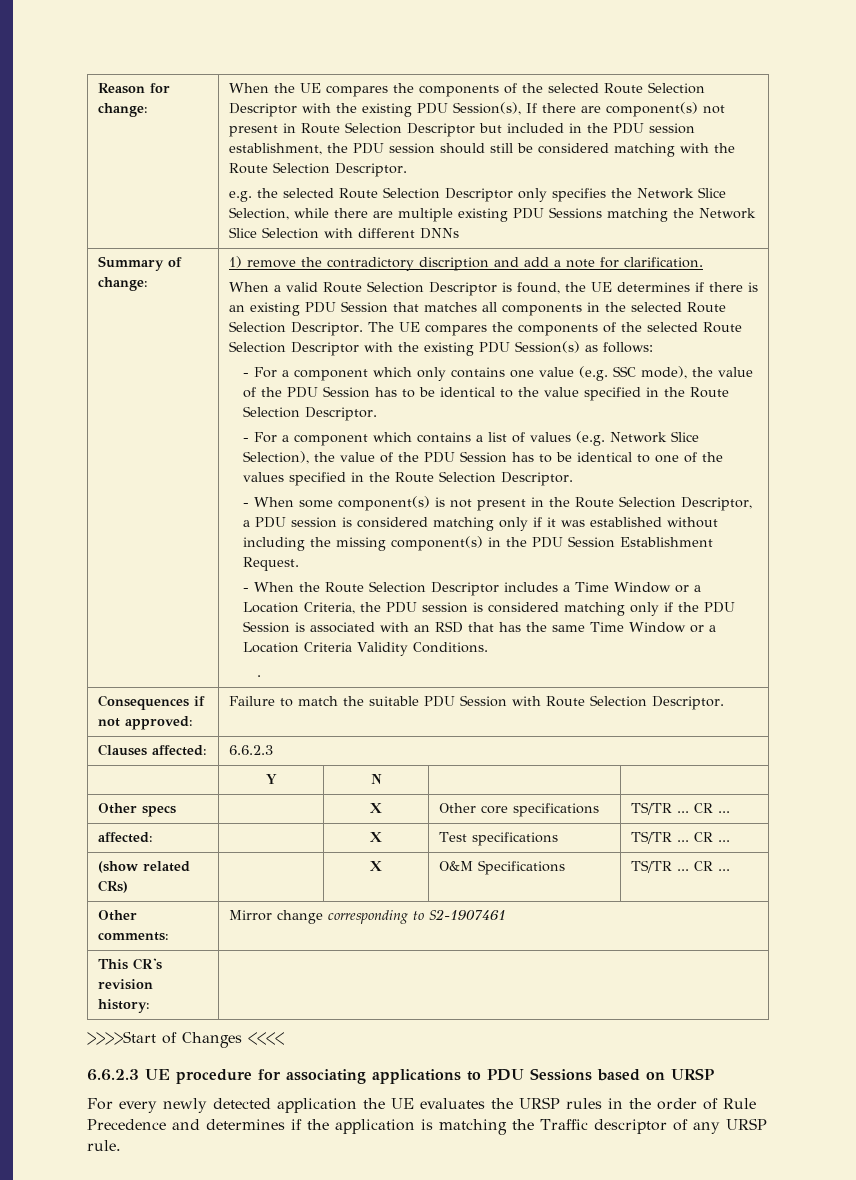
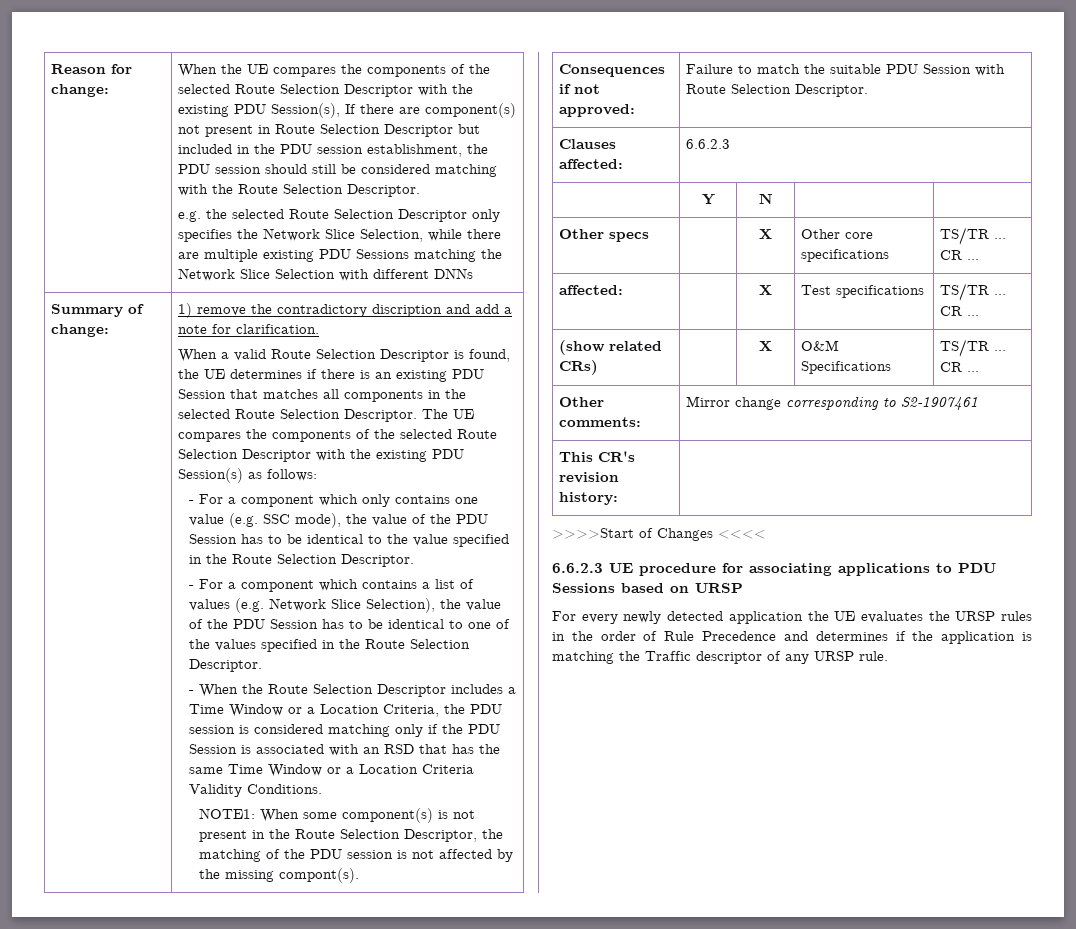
[242,496,752,511] [242,517,718,531] [242,536,713,551] [242,557,299,571] // - When some component(s) is not present in the Route Selection Descriptor, a PDU session is considered matching only if it was established without including the missing component(s) in the PDU Session Establishment Request. -> (262, 665) none
[256,675,261,677] . -> [199,808,476,823] [199,829,504,842] [199,849,514,862] [199,868,360,883] NOTE1: When some component(s) is not present in the Route Selection Descriptor, the matching of the PDU session is not affected by the missing compont(s).

